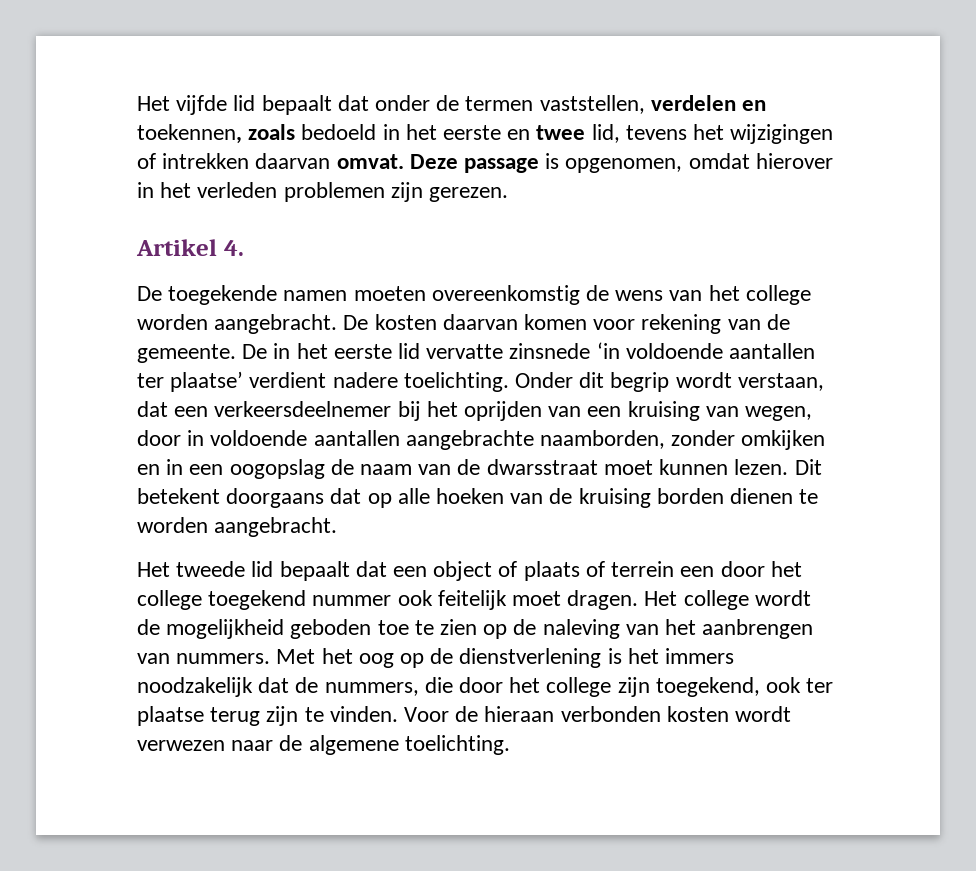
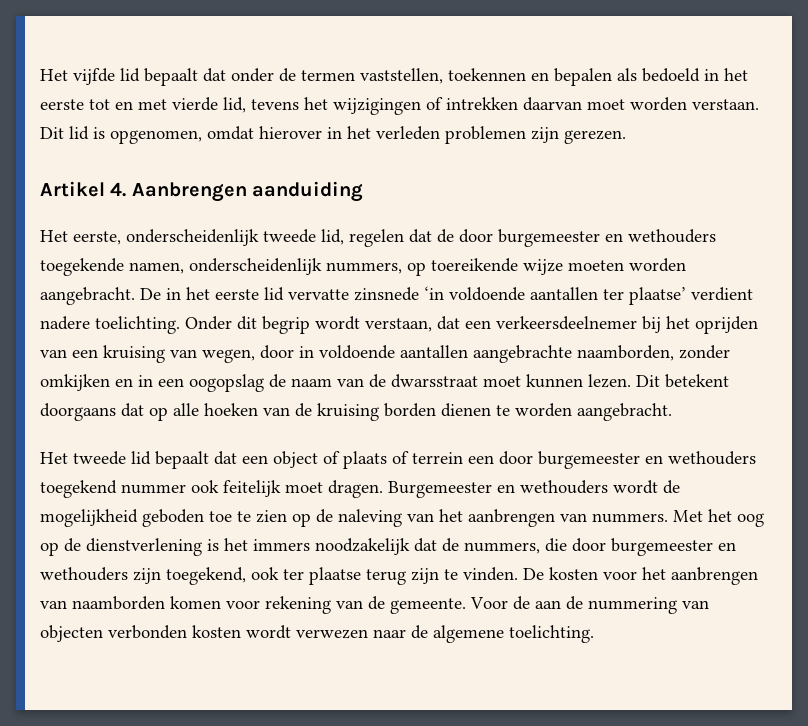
[650,95,767,111] [137,124,586,144] verdelen en toekennen, zoals bedoeld in het eerste en twee -> [448,68,748,86] [40,97,218,111] toekennen en bepalen als bedoeld in het eerste tot en met vierde
[336,154,540,173] omvat. Deze passage -> [587,97,759,111] [40,126,89,140] moet worden verstaan. Dit lid
[137,285,811,305] [137,314,790,334] [137,344,236,363] // De toegekende namen moeten overeenkomstig de wens van het college worden aangebracht. De kosten daarvan komen voor rekening van de gemeente. -> [131,181,364,202] [40,229,716,247] [40,258,686,276] [40,287,135,305] Aanbrengen aanduiding // Het eerste, onderscheidenlijk tweede lid, regelen dat de door burgemeester en wethouders toegekende namen, onderscheidenlijk nummers, op toereikende wijze moeten worden aangebracht.
[770,561,802,577] [137,590,202,610] het college -> [538,451,756,469] burgemeester en wethouders
[644,590,749,610] Het college -> [388,480,608,498] Burgemeester en wethouders
[509,677,612,697] het college -> [611,538,736,556] [40,567,128,581] burgemeester en wethouders
[404,706,555,722] Voor de hieraan -> [523,567,758,585] [40,596,709,614] [40,625,103,642] De kosten voor het aanbrengen van naamborden komen voor rekening van de gemeente. Voor de aan de nummering van objecten

